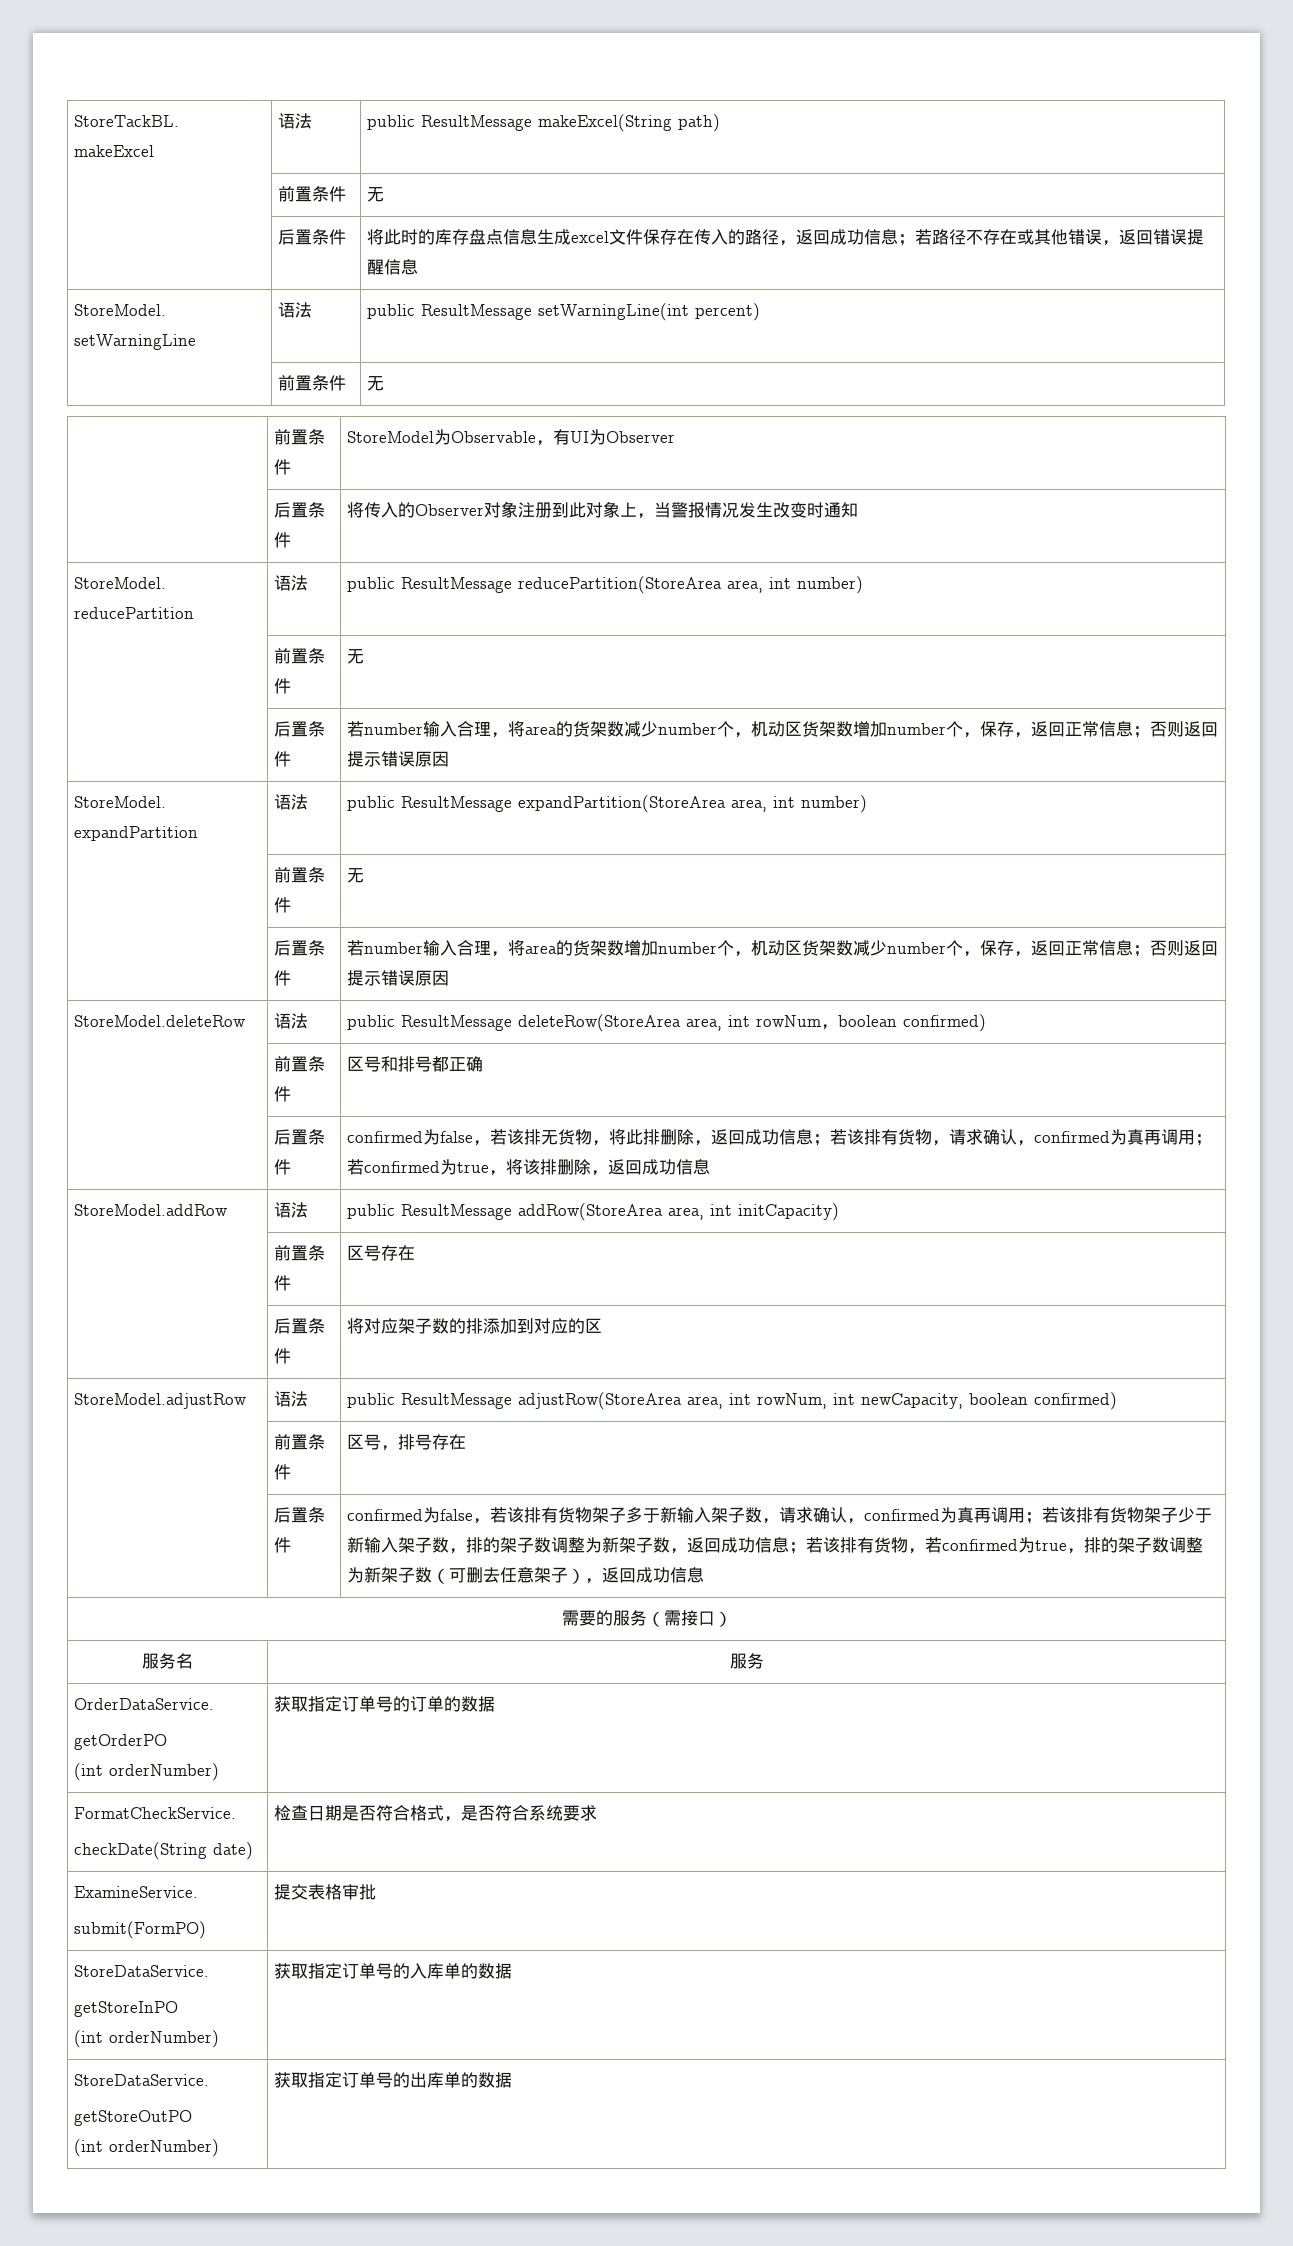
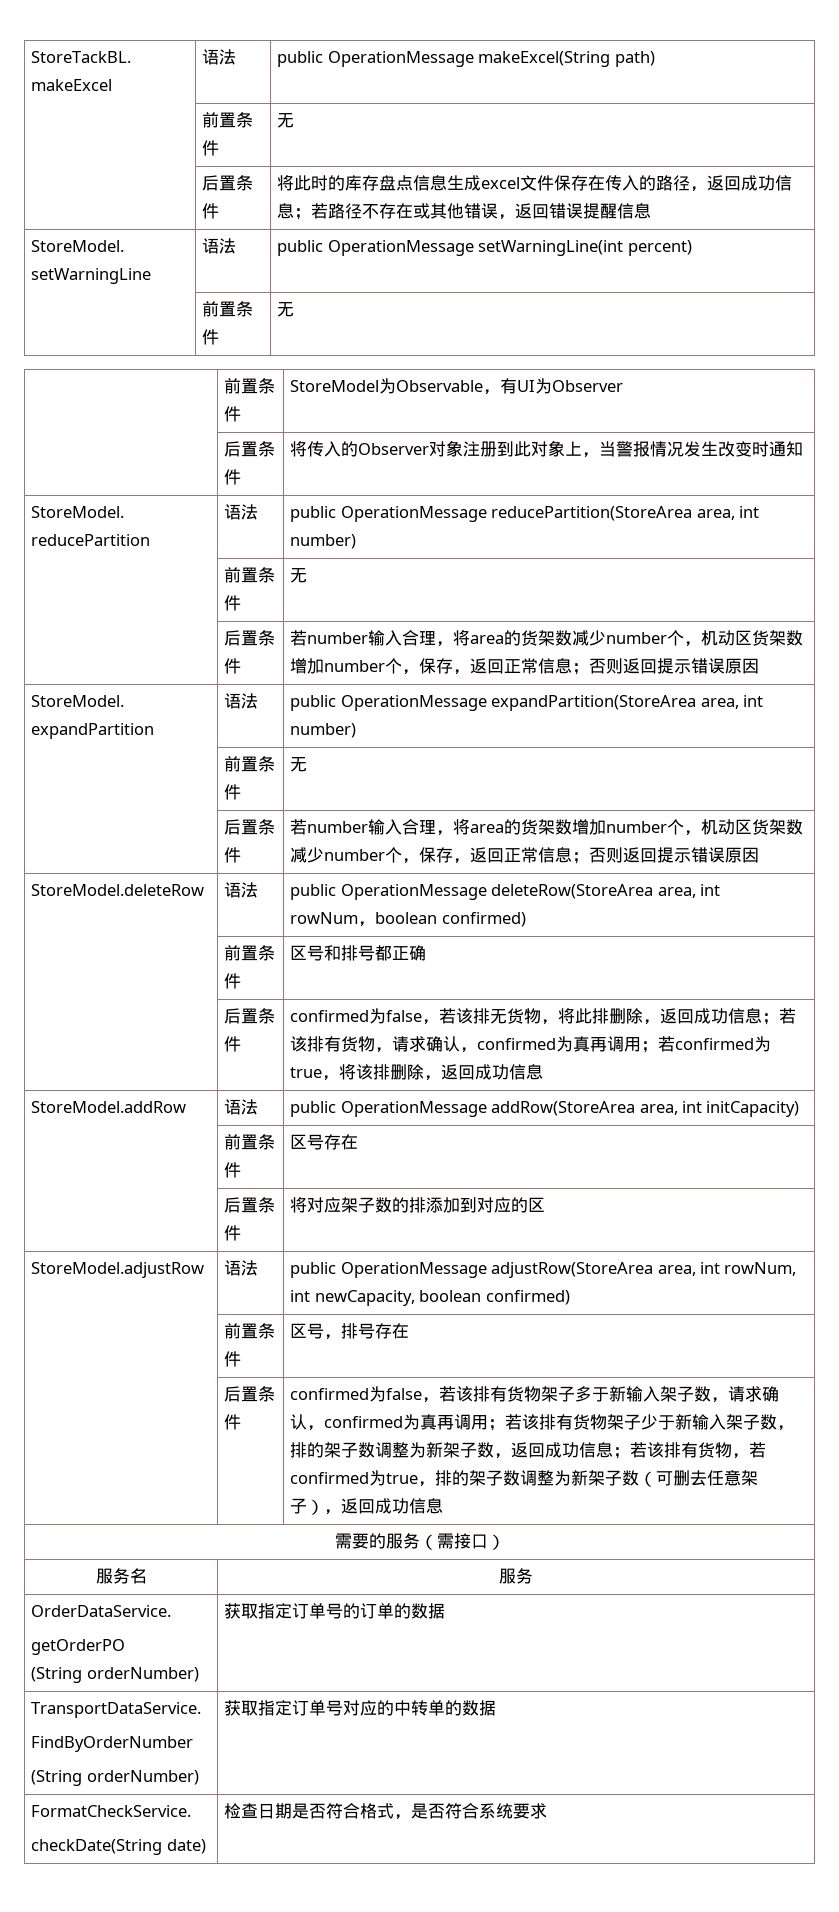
[421,115,533,131] ResultMessage -> [327,51,474,67] OperationMessage
[421,304,533,320] ResultMessage -> [327,240,474,256] OperationMessage
[401,577,513,593] ResultMessage -> [340,506,487,522] OperationMessage
[401,796,513,812] ResultMessage -> [340,695,487,711] OperationMessage
[401,1015,513,1031] ResultMessage -> [340,884,487,900] OperationMessage
[401,1204,513,1220] ResultMessage -> [340,1101,487,1117] OperationMessage
[401,1393,513,1409] ResultMessage -> [340,1262,487,1278] OperationMessage
[74,1763,104,1781] (int -> [31,1667,83,1683] (String
(496, 1704) none -> [31,1702,202,1718] [31,1736,194,1752] [31,1770,199,1786] [224,1700,497,1716] // TransportDataService. // FindByOrderNumber // (String orderNumber) | 获取指定订单号对应的中转单的数据
[74,1886,199,1898] [74,1921,207,1939] [274,1884,377,1900] [74,1965,210,1977] [74,2001,179,2017] [74,2030,220,2048] [274,1963,513,1979] [74,2074,210,2086] [74,2110,193,2126] [74,2139,220,2157] [274,2072,513,2088] // ExamineService. // submit(FormPO) | 提交表格审批 // StoreDataService. // getStoreInPO // (int orderNumber) | 获取指定订单号的入库单的数据 // StoreDataService. // getStoreOutPO // (int orderNumber) | 获取指定订单号的出库单的数据 -> (548, 1811) none

